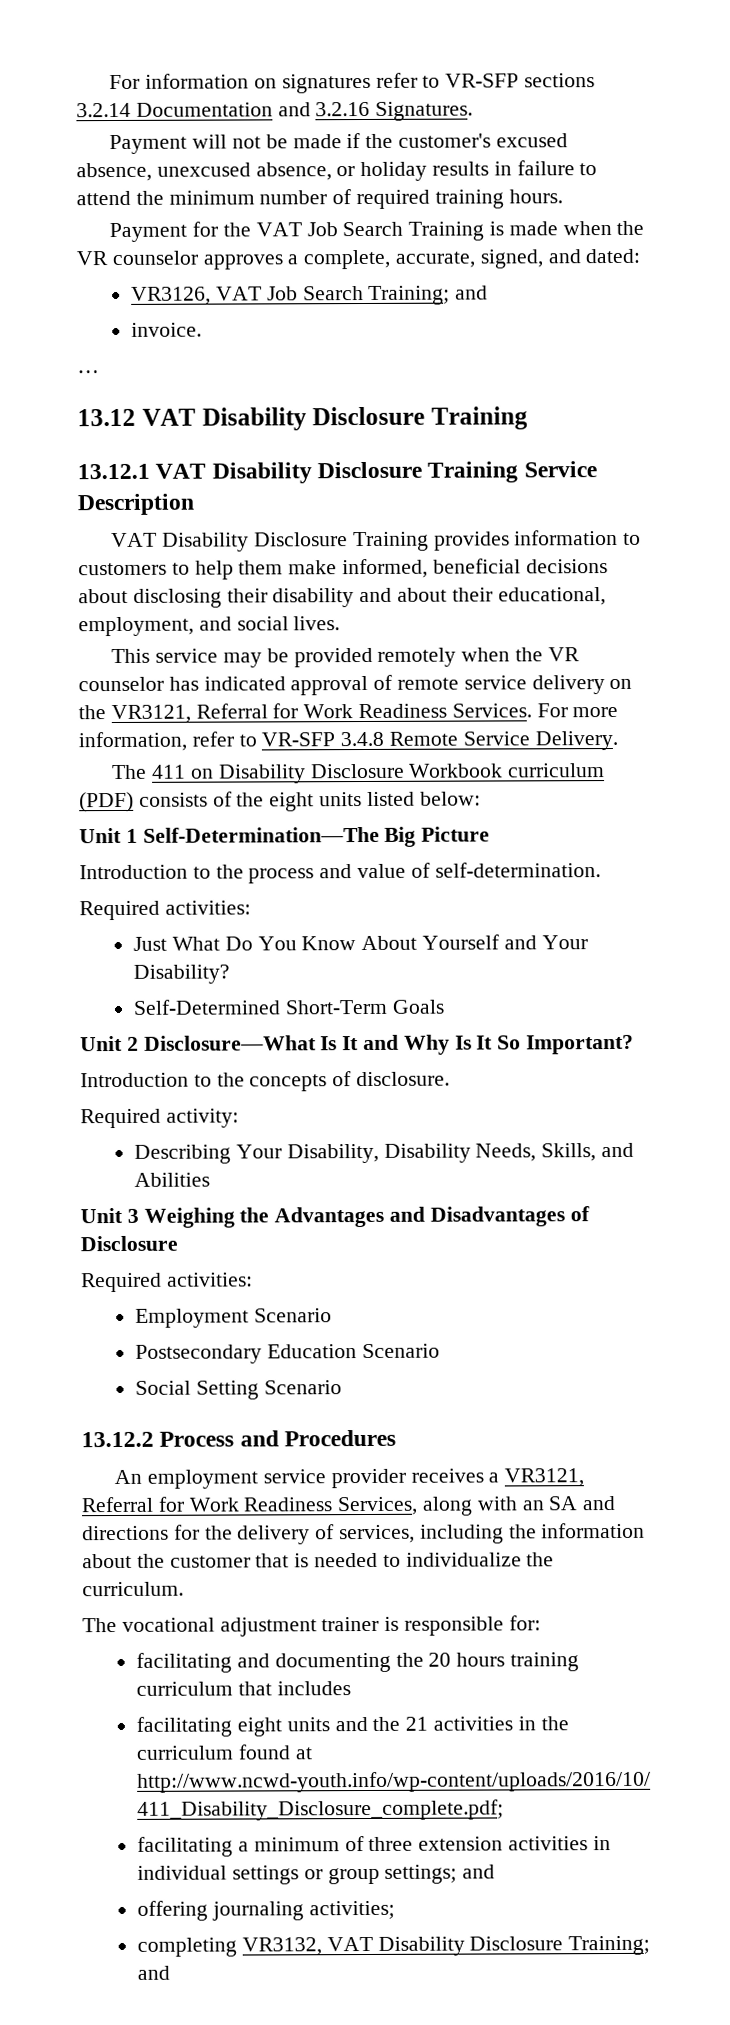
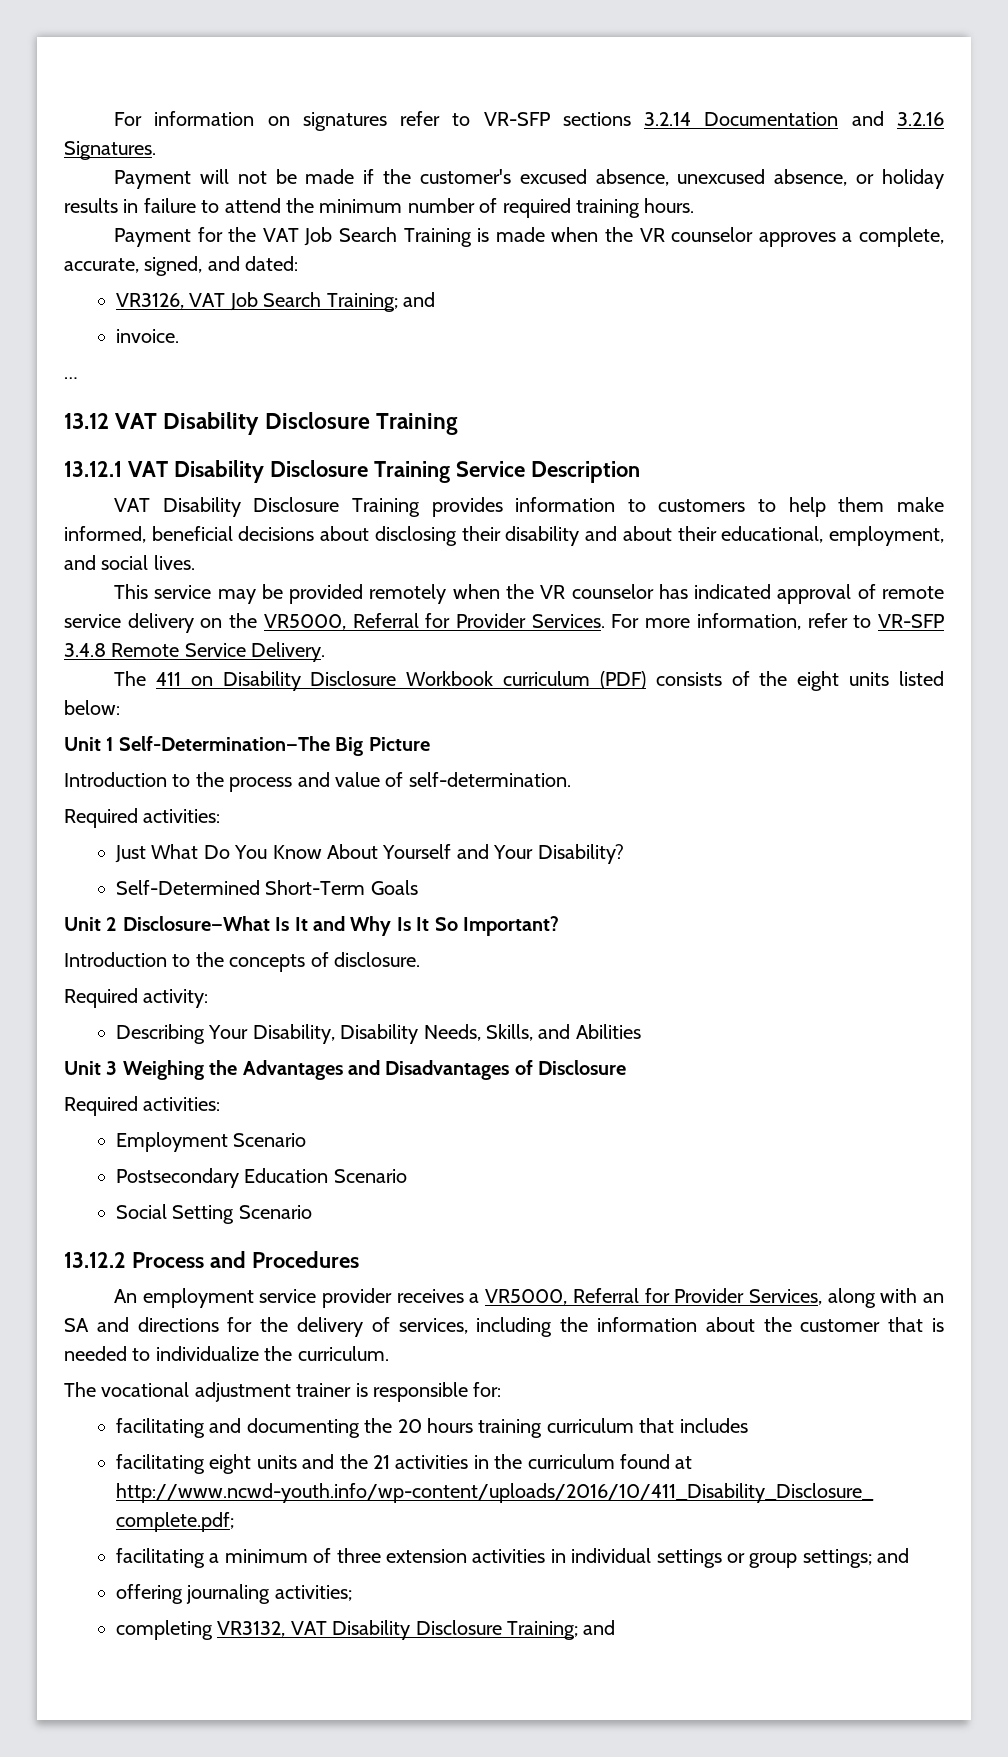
[110,703,448,724] VR3121, Referral for Work Readiness -> [263,613,527,630] VR5000, Referral for Provider
[504,1468,585,1487] [81,1496,334,1513] VR3121, Referral for Work Readiness -> [485,1288,745,1305] VR5000, Referral for Provider

